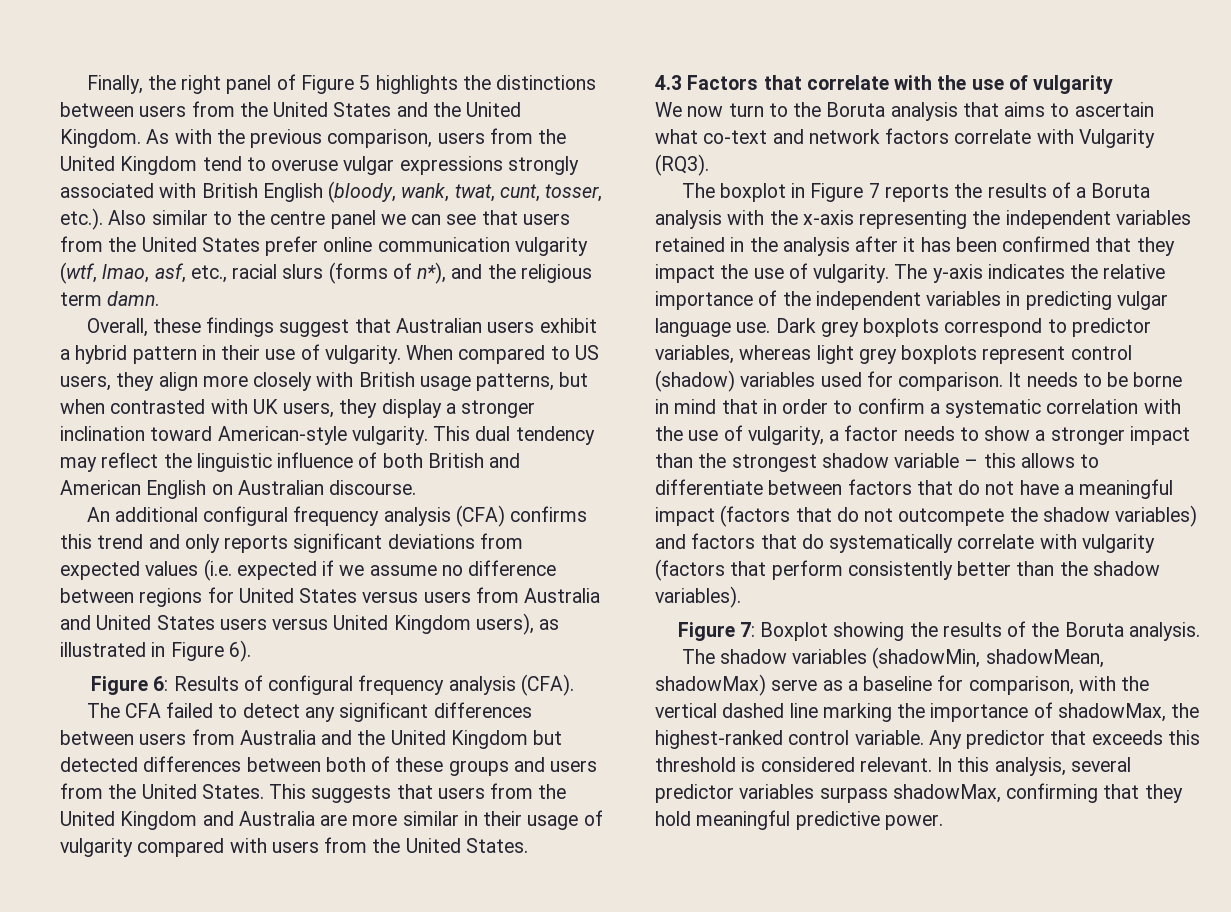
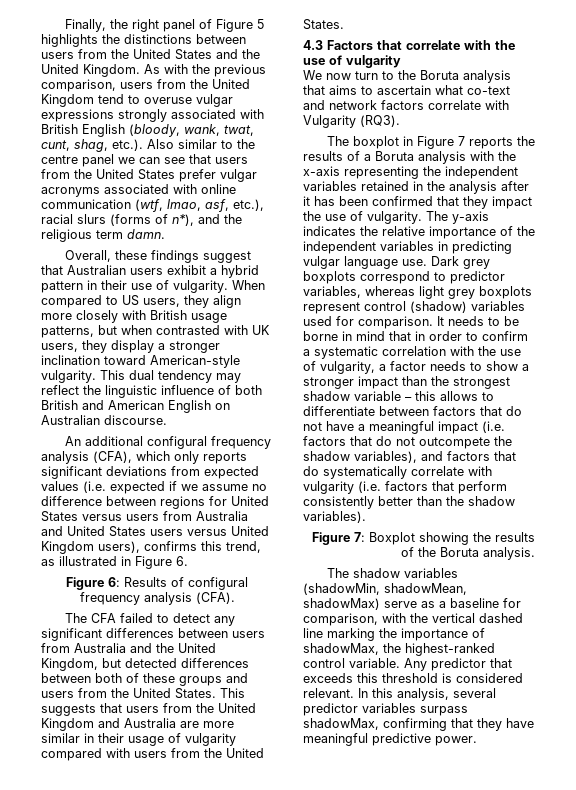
[545,184,603,202] tosser, -> [74,139,108,152] shag,
(319, 246) none -> [220,169,257,182] [41,184,197,197] vulgar acronyms associated with
[514,237,588,256] vulgarity -> (131, 204) none
[190,265,227,283] etc., -> [233,199,264,211] etc.),
[456,505,588,527] [60,534,180,549] (CFA) confirms this trend and -> [93,451,170,463] (CFA), which
(534, 624) none -> [144,541,261,553] confirms this trend,
[228,640,251,662] 6). -> [176,556,188,566] 6.
[450,730,528,749] Kingdom -> [41,658,98,671] Kingdom,
[720,505,791,527] (factors -> [482,421,505,433] [303,436,346,446] (i.e. factors
[1115,505,1198,527] variables) -> [354,451,417,463] variables),
[655,559,725,581] (factors -> [358,481,428,493] (i.e. factors
[655,811,691,826] hold -> [506,718,534,728] have

